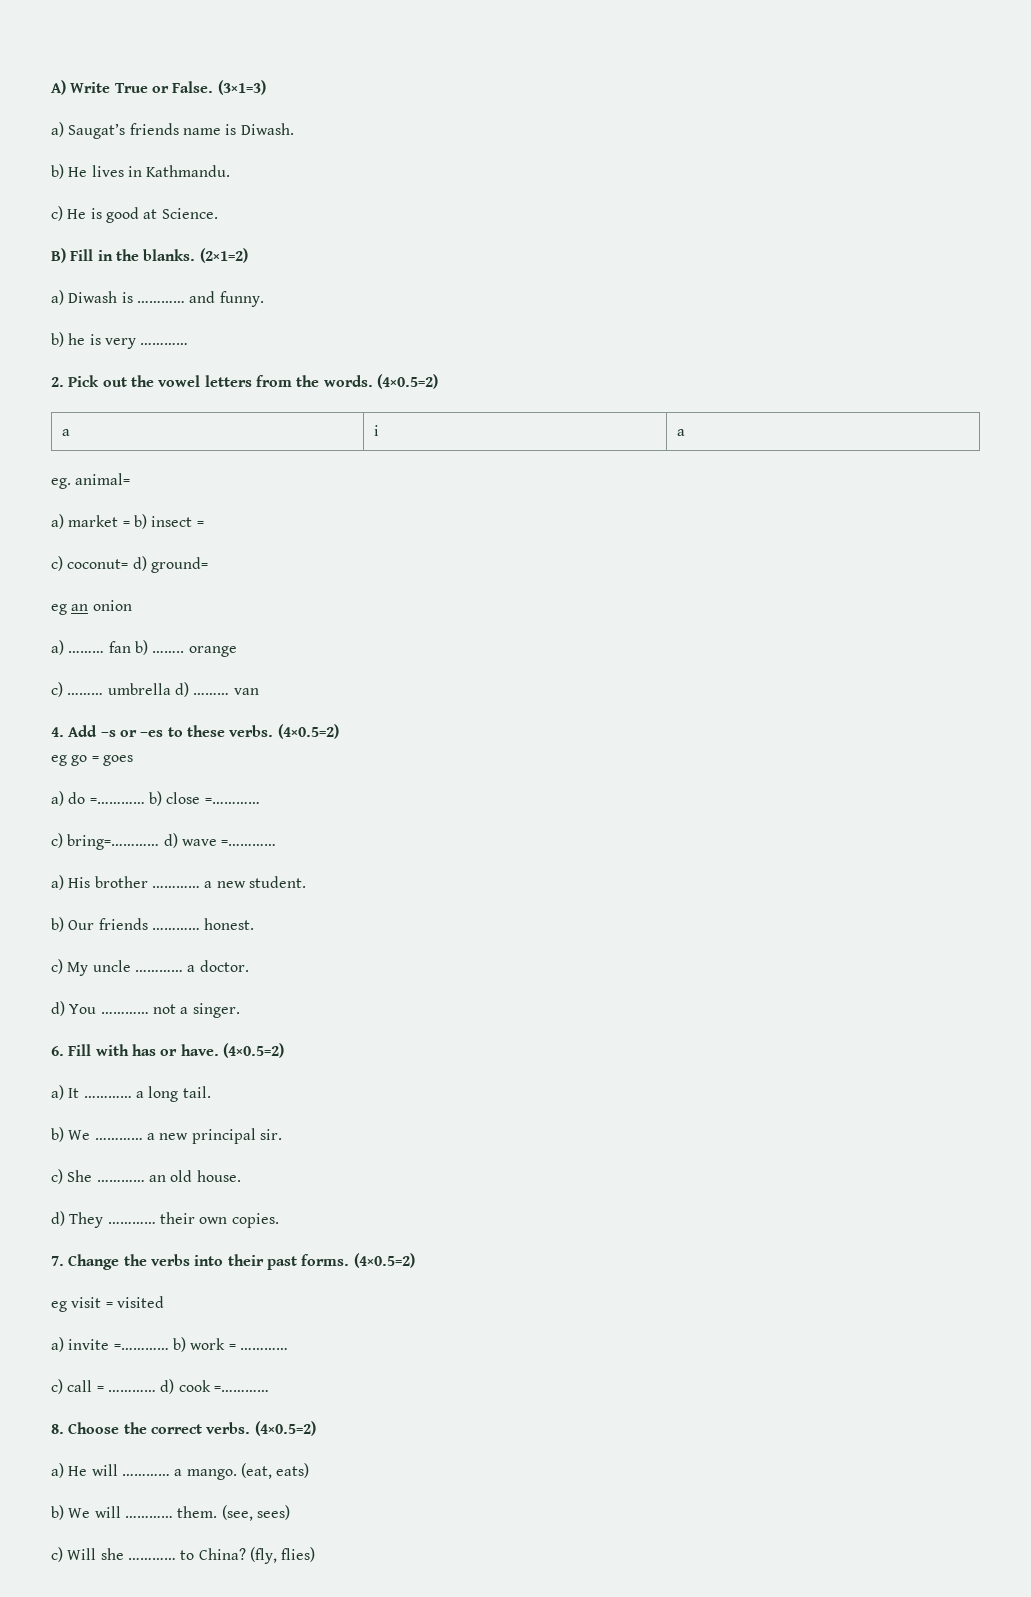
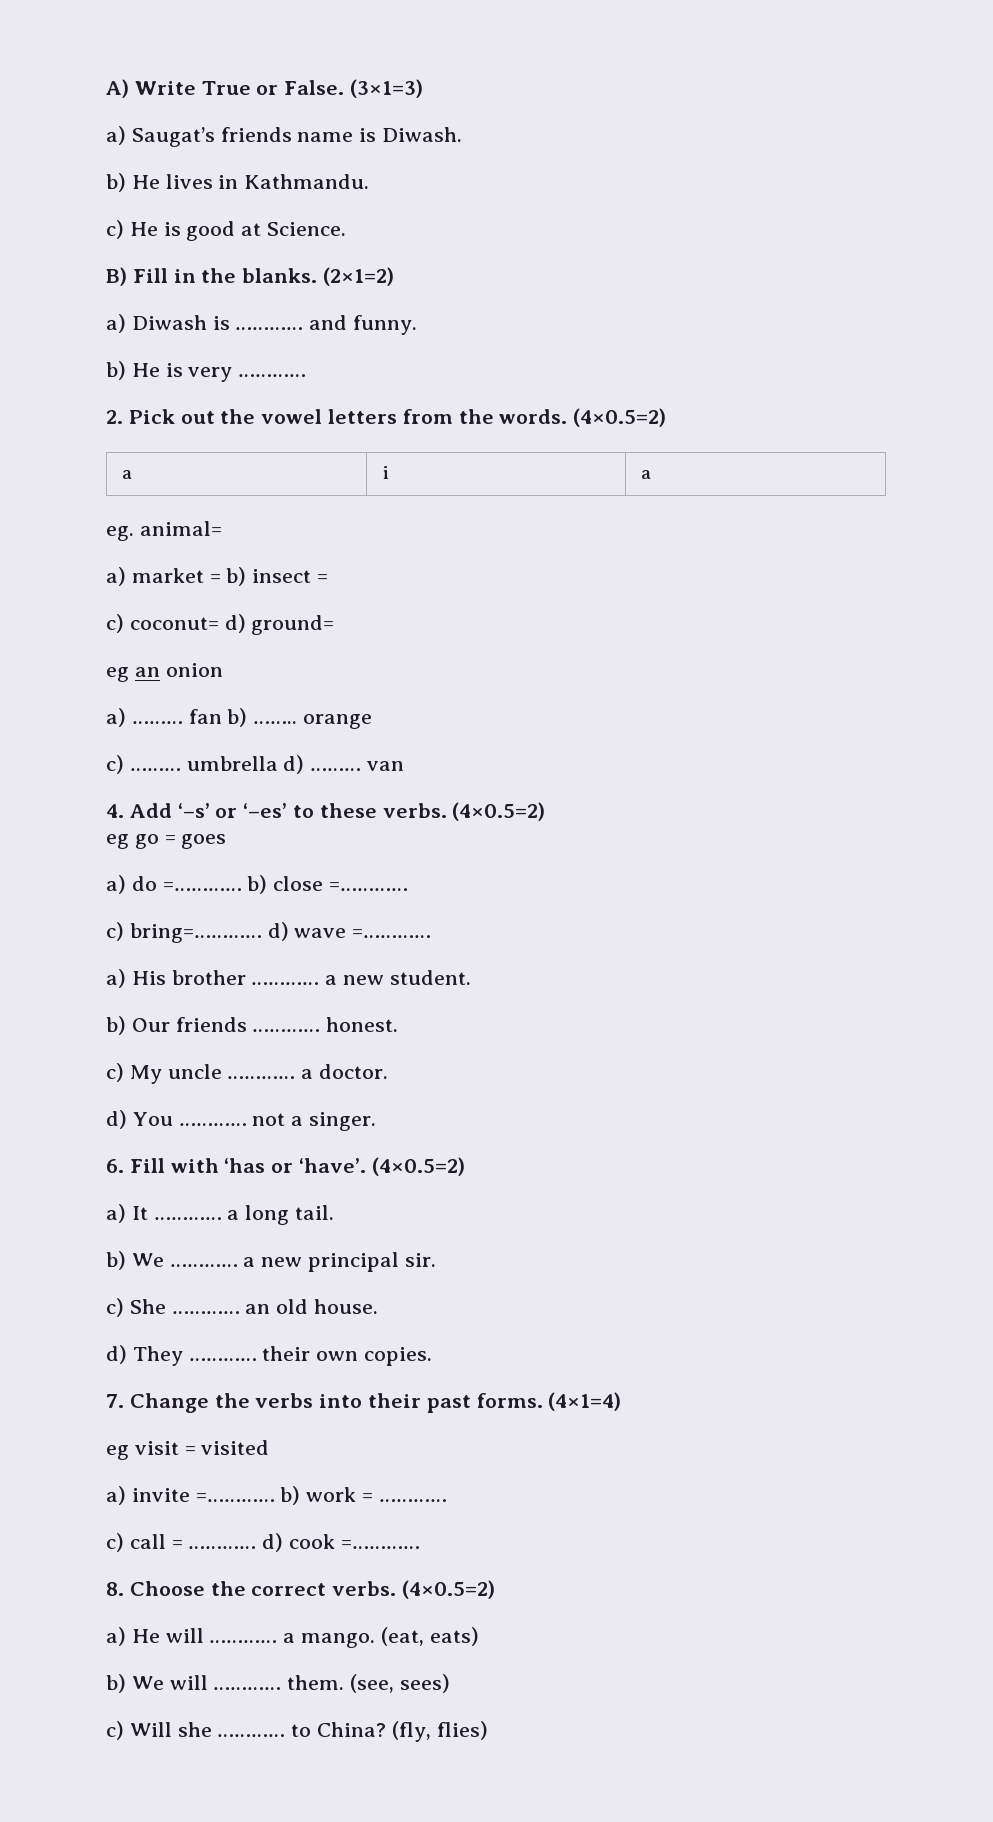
[68,333,86,345] he -> [131,363,160,377] He
[100,730,164,737] –s or –es -> [177,803,288,818] ‘–s’ or ‘–es’
[131,1044,219,1056] has or have. -> [224,1158,367,1173] ‘has or ‘have’.
[353,1253,415,1268] (4×0.5=2) -> [548,1392,622,1411] (4×1=4)

